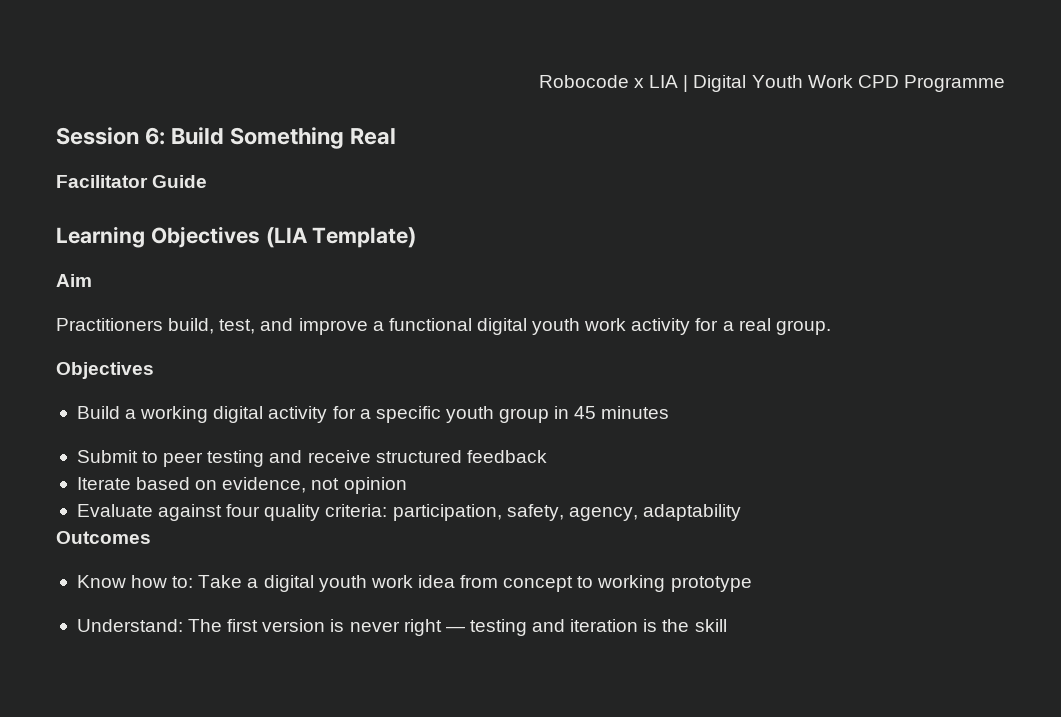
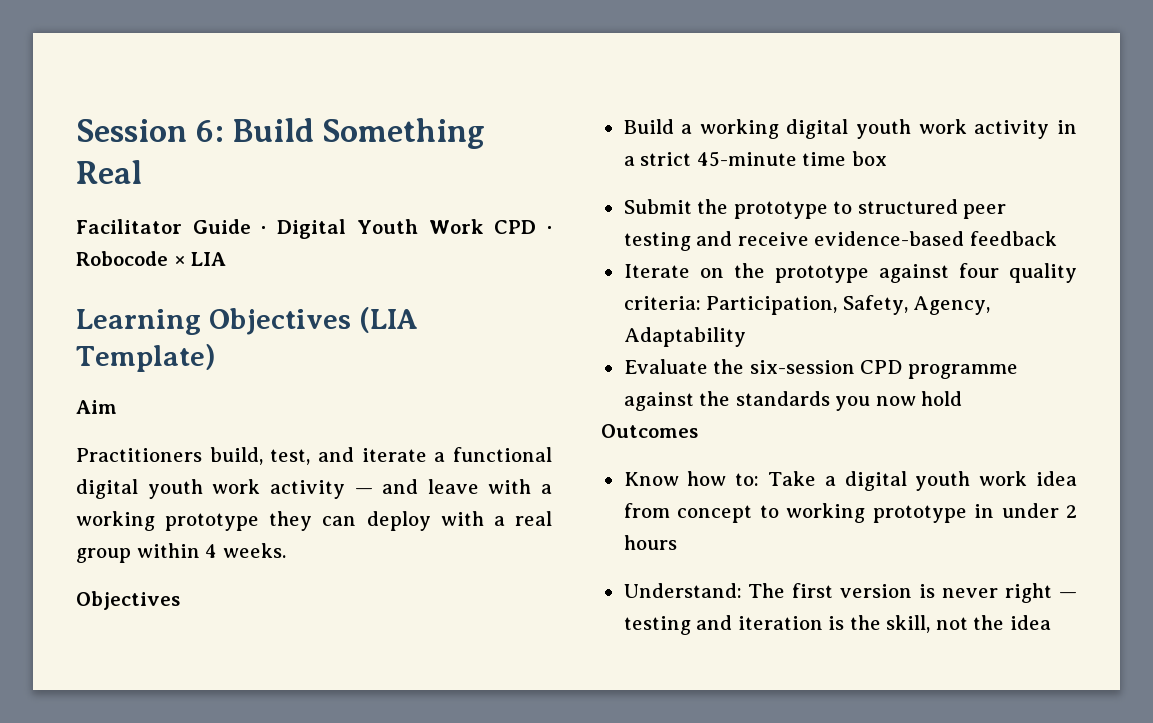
[538,75,1005,92] Robocode x LIA | Digital Youth Work CPD Programme // -> (76, 130) none
(208, 181) none -> [261,219,553,239] [76,251,227,266] · Digital Youth Work CPD · Robocode × LIA
[298,318,368,335] improve -> [361,448,427,462] iterate
[695,318,831,335] for a real group. -> [354,479,552,494] [76,511,553,531] [76,543,286,563] — and leave with a working prototype they can deploy with a real group within 4 weeks.
[268,406,670,423] [76,450,159,463] activity for a specific youth group in 45 minutes // Submit to -> [856,119,1077,139] [623,151,887,167] [623,199,958,219] youth work activity in a strict 45-minute time box // Submit the prototype to structured
[375,450,462,463] structured -> [814,231,965,246] evidence-based
[136,477,407,494] [76,504,741,521] based on evidence, not opinion // Evaluate against four quality criteria: participation, safety, agency, adaptability -> [699,263,1077,283] [623,295,991,315] [623,327,746,347] [623,359,1018,379] [623,391,963,411] on the prototype against four quality criteria: Participation, Safety, Agency, Adaptability // Evaluate the six-session CPD programme against the standards you now hold
(752, 584) none -> [974,503,1077,518] [623,535,677,550] in under 2 hours
[694,619,727,632] skill -> [886,615,1051,633] skill, not the idea

